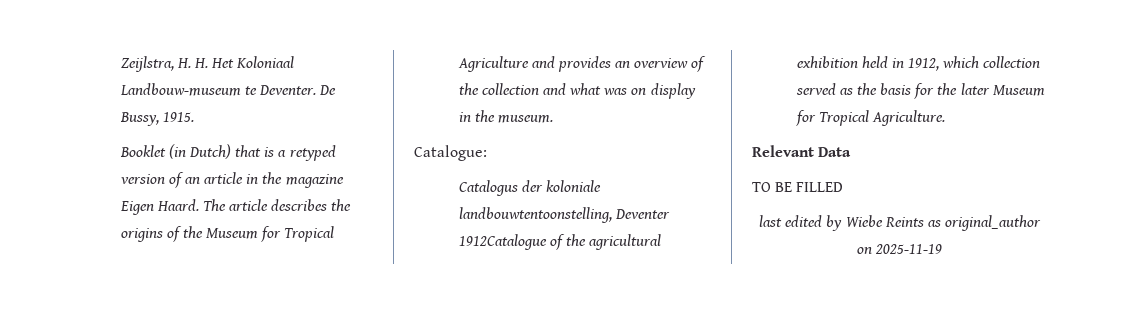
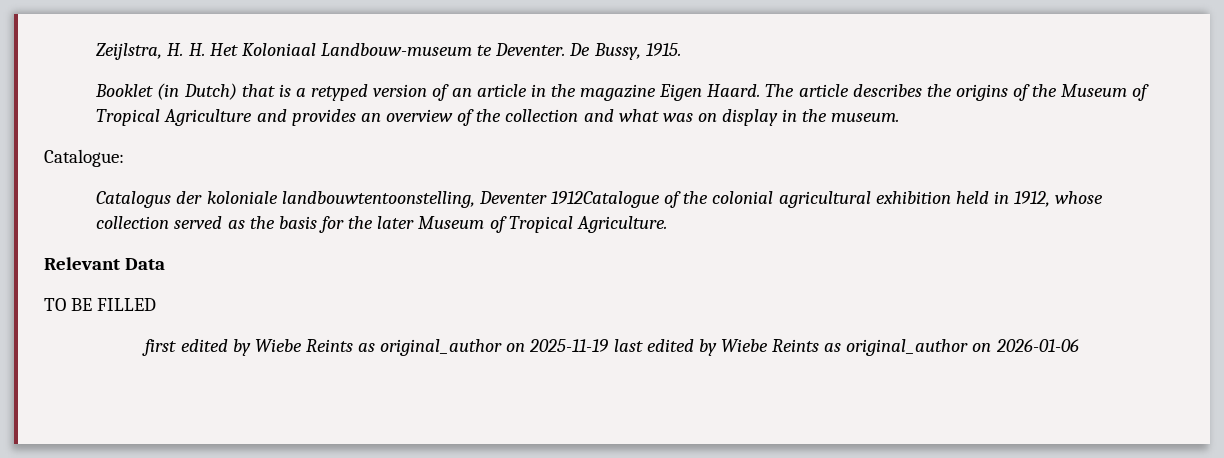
[261,226,282,242] for -> [1132,84,1150,101] of
(586, 240) none -> [712,191,774,204] colonial
[942,56,980,68] which -> [1055,191,1104,204] whose
[795,110,816,126] for -> [489,216,507,233] of
(844, 187) none -> [142,339,609,356] first edited by Wiebe Reints as original_author on 2025-11-19
[875,244,943,254] 2025-11-19 -> [995,339,1079,352] 2026-01-06

